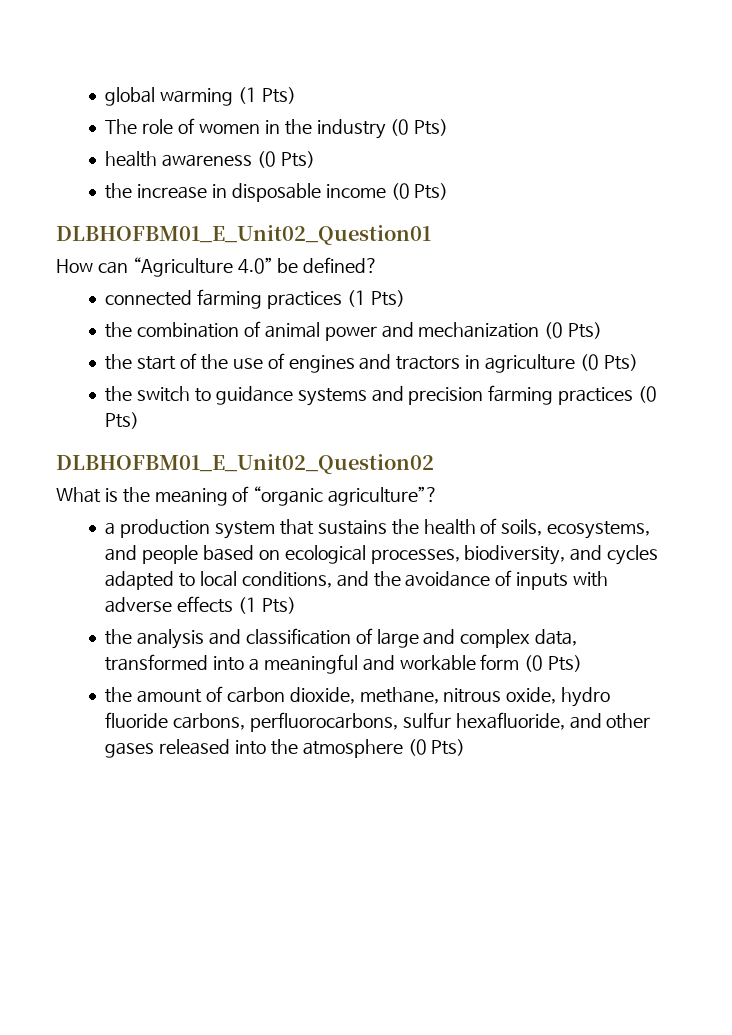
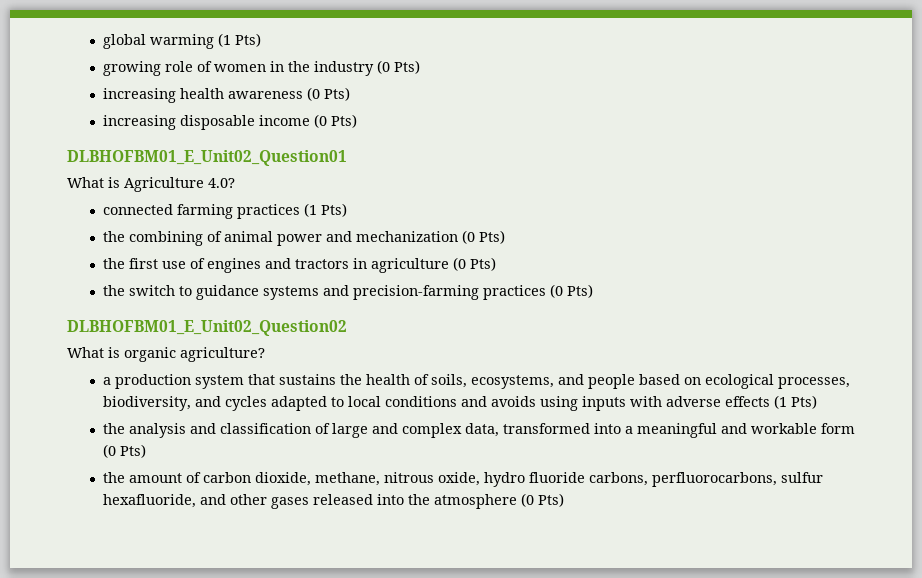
[105,119,138,134] The -> [102,61,161,76] growing
(449, 127) none -> [102,88,176,103] increasing
[105,183,228,199] the increase in -> [102,115,176,130] increasing
[56,257,379,277] How can “Agriculture 4.0” be defined? -> [67,177,235,192] What is Agriculture 4.0?
[137,322,240,338] combination -> [128,231,203,246] combining
[137,353,228,370] start of the -> [128,258,158,269] first
[408,385,554,405] precision farming -> [352,285,479,300] precision-farming
[122,486,439,506] the meaning of “organic agriculture”? -> [124,347,265,362] organic agriculture?
[241,570,513,588] conditions, and the avoidance of -> [384,396,578,411] conditions and avoids using

